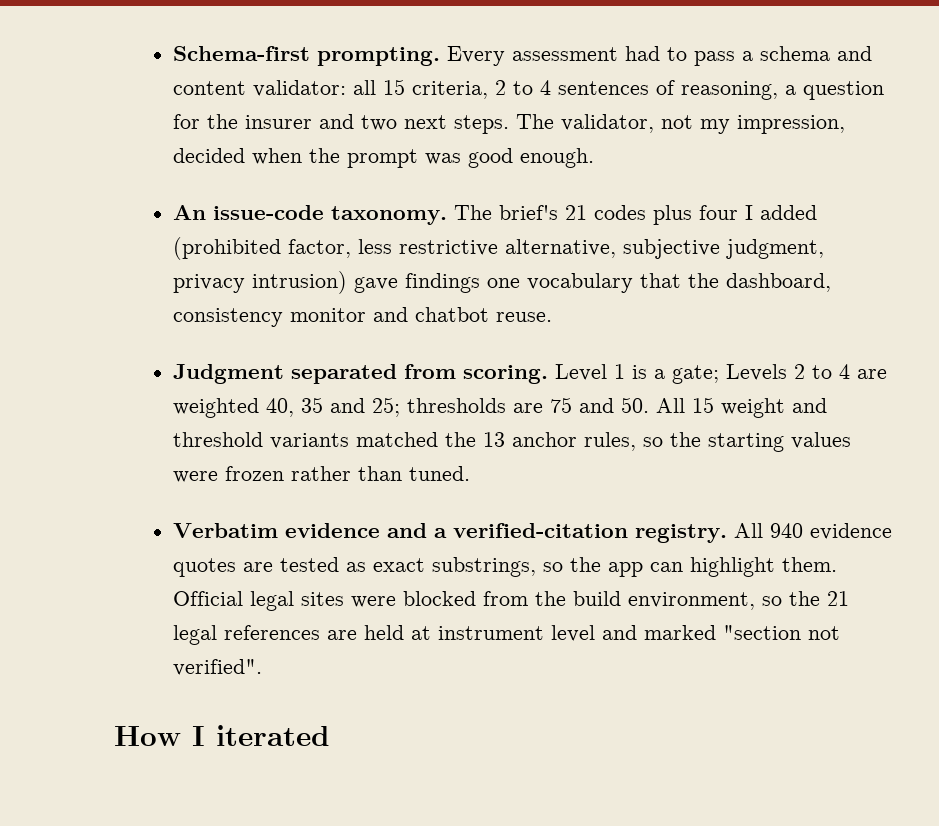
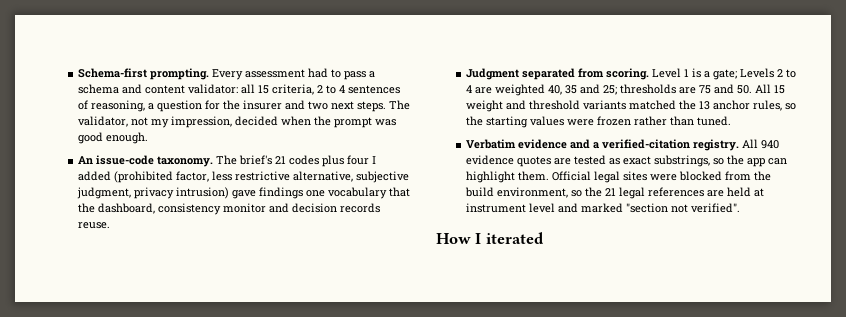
[415,307,490,322] chatbot -> [291,203,380,213] decision records

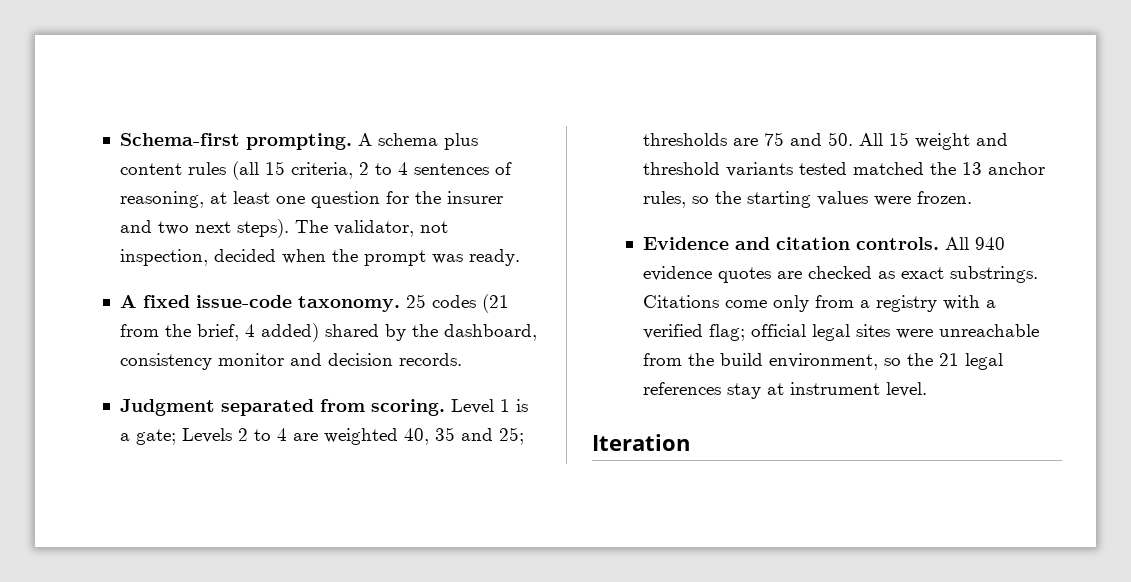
[211,68,375,80] [77,84,255,94] Every assessment had to pass a schema and content validator: all -> [358,133,479,150] [120,161,260,180] A schema plus content rules (all
[147,103,154,110] a -> [210,191,306,204] at least one
[356,101,386,112] steps. -> [237,219,290,238] steps).
[150,116,232,128] my impression, -> [120,249,209,266] inspection,
[77,132,148,144] [77,155,376,167] [77,171,409,183] [76,187,410,199] good enough. // An issue-code taxonomy. The brief's 21 codes plus four I added (prohibited factor, less restrictive alternative, subjective judgment, privacy intrusion) gave findings one vocabulary that -> [469,249,521,266] [120,294,510,313] [120,323,407,342] ready. // A fixed issue-code taxonomy. 25 codes (21 from the brief, 4 added) shared by
[339,203,380,213] [77,222,110,229] records reuse. -> [399,353,463,366] records.
(626, 105) none -> [799,162,848,175] tested
[596,116,731,126] [465,139,739,151] frozen rather than tuned. // Verbatim evidence and a verified-citation registry. -> [917,191,973,204] [643,237,940,250] frozen. // Evidence and citation controls.
[573,155,606,165] tested -> [808,266,873,279] checked
[653,155,787,167] [465,171,591,183] substrings, so the app can highlight them. Official -> [950,266,1039,283] [643,295,997,312] [643,324,807,341] substrings. Citations come only from a registry with a verified flag; official
[678,171,722,181] blocked -> [939,324,1040,337] unreachable
[706,187,764,197] [465,203,740,213] [436,232,544,244] are held at instrument level and marked "section not verified". // How I iterated -> [727,382,928,399] [592,434,690,451] stay at instrument level. // Iteration

